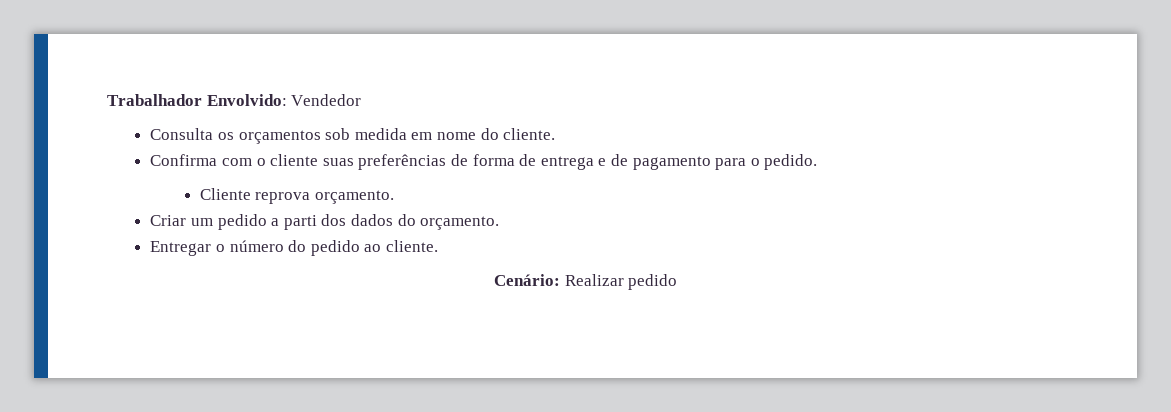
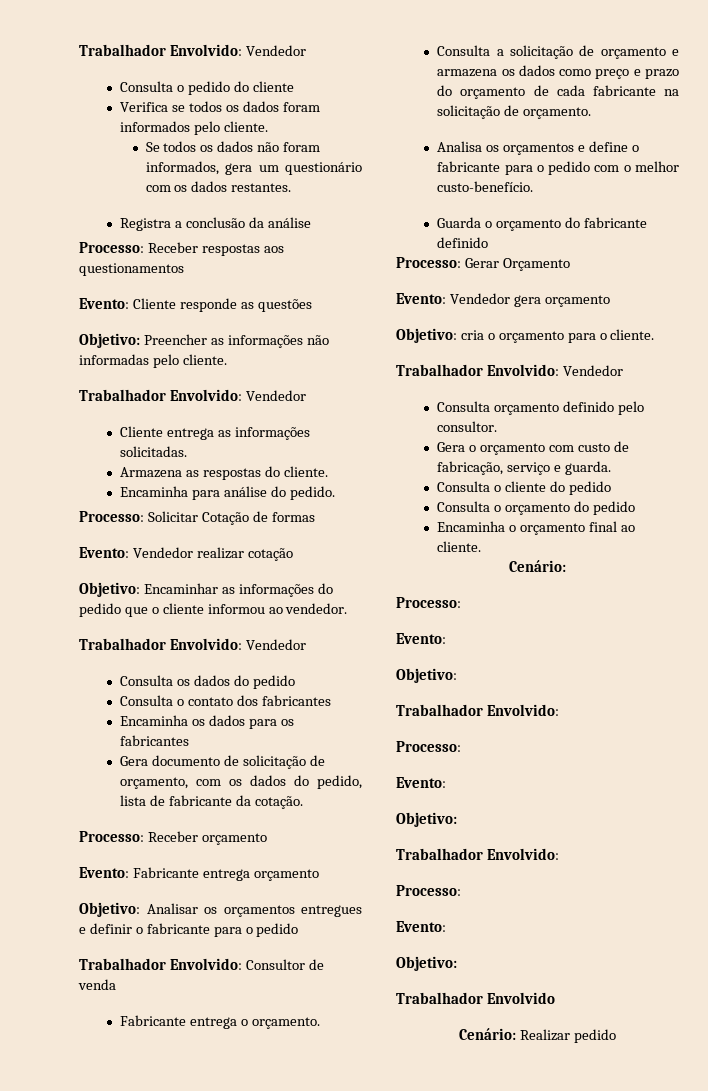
[107,94,362,106] [150,128,556,144] [150,154,818,170] [199,188,395,204] [150,214,500,230] [150,240,438,256] Trabalhador Envolvido: Vendedor // Consulta os orçamentos sob medida em nome do cliente. // Confirma com o cliente suas preferências de forma de entrega e de pagamento para o pedido. // Cliente reprova orçamento. // Criar um pedido a parti dos dados do orçamento. // Entregar o número do pedido ao cliente. -> [79,44,306,56] [120,81,294,95] [120,101,320,112] [120,121,269,135] [145,141,321,152] [145,161,362,175] [145,181,292,192] [120,217,311,231] [79,242,284,256] [79,263,184,276] [79,298,312,312] [79,333,329,348] [79,354,227,368] [79,389,306,401] [120,426,310,440] [120,446,188,457] [120,466,328,480] [120,486,335,500] [79,511,315,525] [79,547,293,561] [79,582,333,597] [79,603,348,617] [79,638,306,650] [120,675,295,689] [120,695,331,706] [120,715,294,729] [120,735,190,746] [120,755,325,769] [120,775,362,789] [120,795,303,809] [79,831,267,845] [79,867,319,881] [79,902,362,917] [79,923,299,937] [79,958,324,970] [78,979,116,990] [120,1015,320,1029] [437,45,679,59] [437,65,679,79] [437,85,679,99] [437,105,592,119] [437,141,639,155] [437,161,679,175] [437,181,534,192] [437,217,647,231] [437,237,489,248] [396,257,570,271] [396,293,610,307] [396,328,655,343] [396,364,623,376] [437,401,644,415] [437,421,498,432] [437,441,629,455] [437,461,611,475] [437,481,611,495] [437,501,635,515] [437,521,635,535] [437,541,482,552] [509,560,566,572] [396,597,461,608] [396,633,446,644] [396,668,457,683] [396,704,559,716] [396,741,461,752] [396,777,446,788] [396,812,457,827] [396,848,559,860] [396,885,461,896] [396,921,446,932] [396,956,457,971] [396,992,555,1004] Trabalhador Envolvido: Vendedor // Consulta o pedido do cliente // Verifica se todos os dados foram informados pelo cliente. // Se todos os dados não foram informados, gera um questionário com os dados restantes. // Registra a conclusão da análise // Processo: Receber respostas aos questionamentos // Evento: Cliente responde as questões // Objetivo: Preencher as informações não informadas pelo cliente. // Trabalhador Envolvido: Vendedor // Cliente entrega as informações solicitadas. // Armazena as respostas do cliente. // Encaminha para análise do pedido. // Processo: Solicitar Cotação de formas // Evento: Vendedor realizar cotação // Objetivo: Encaminhar as informações do pedido que o cliente informou ao vendedor. // Trabalhador Envolvido: Vendedor // Consulta os dados do pedido // Consulta o contato dos fabricantes // Encaminha os dados para os fabricantes // Gera documento de solicitação de orçamento, com os dados do pedido, lista de fabricante da cotação. // Processo: Receber orçamento // Evento: Fabricante entrega orçamento // Objetivo: Analisar os orçamentos entregues e definir o fabricante para o pedido // Trabalhador Envolvido: Consultor de venda // Fabricante entrega o orçamento. // Consulta a solicitação de orçamento e armazena os dados como preço e prazo do orçamento de cada fabricante na solicitação de orçamento. // Analisa os orçamentos e define o fabricante para o pedido com o melhor custo-benefício. // Guarda o orçamento do fabricante definido // Processo: Gerar Orçamento // Evento: Vendedor gera orçamento // Objetivo: cria o orçamento para o cliente. // Trabalhador Envolvido: Vendedor // Consulta orçamento definido pelo consultor. // Gera o orçamento com custo de fabricação, serviço e guarda. // Consulta o cliente do pedido // Consulta o orçamento do pedido // Encaminha o orçamento final ao cliente. // Cenário: // Processo: // Evento: // Objetivo: // Trabalhador Envolvido: // Processo: // Evento: // Objetivo: // Trabalhador Envolvido: // Processo: // Evento: // Objetivo: // Trabalhador Envolvido

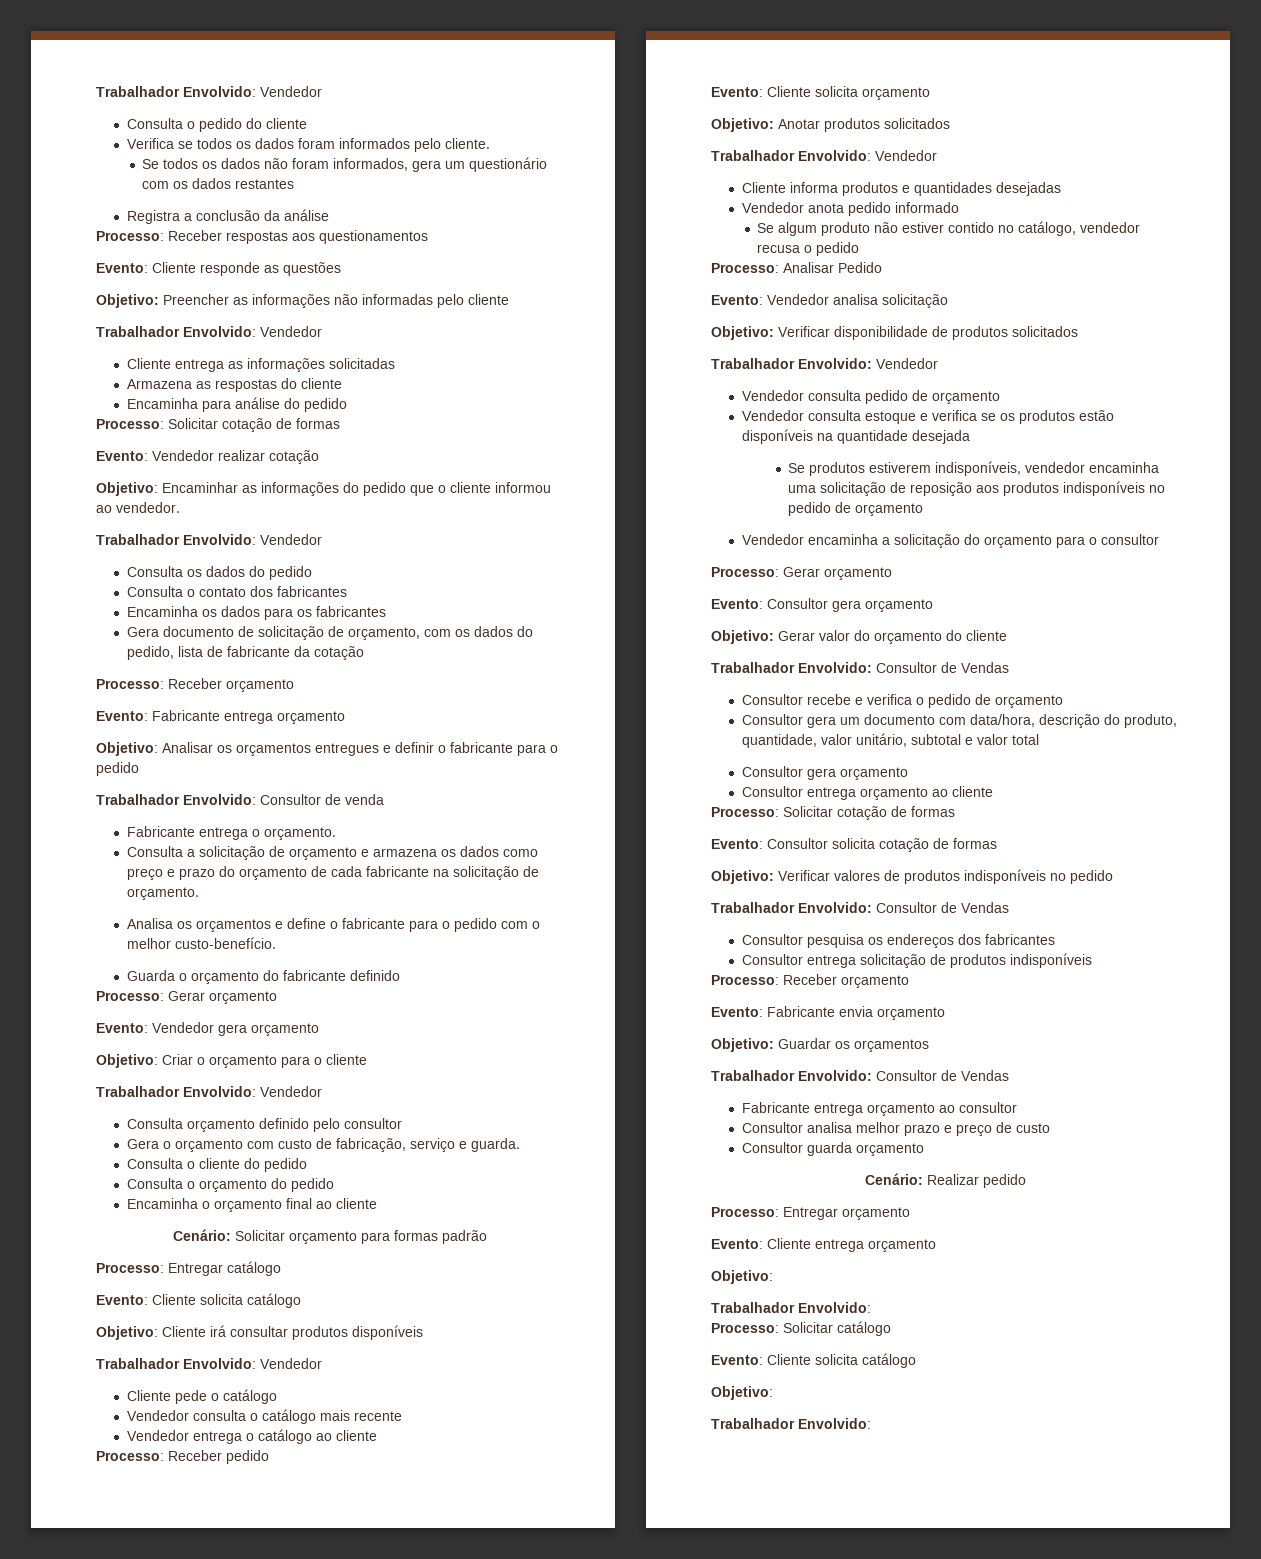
[231,183,292,192] restantes. -> [235,179,295,189] restantes
[182,354,227,365] cliente. -> [468,294,509,305] cliente
[120,446,188,457] solicitadas. -> [328,358,395,369] solicitadas
[283,466,328,477] cliente. -> [300,378,342,389] cliente
[289,486,335,500] [79,511,249,525] pedido. // Processo: Solicitar Cotação -> [303,398,347,412] [96,418,272,432] pedido // Processo: Solicitar cotação
[254,796,303,809] cotação. -> [313,646,364,660] cotação
[502,258,570,271] Orçamento -> [209,991,277,1004] orçamento
[460,330,484,340] cria -> [162,1054,193,1065] Criar
[610,329,655,340] cliente. -> [326,1054,367,1065] cliente
[437,421,498,432] consultor. -> [343,1118,402,1129] consultor
[437,541,482,552] [509,560,566,572] [396,597,461,608] [396,633,446,644] [396,668,457,683] [396,704,559,716] [396,741,461,752] [396,777,446,788] [396,812,457,827] [396,848,559,860] [396,885,461,896] [396,921,446,932] [396,956,457,971] [396,992,555,1004] [459,1028,616,1043] cliente. // Cenário: // Processo: // Evento: // Objetivo: // Trabalhador Envolvido: // Processo: // Evento: // Objetivo: // Trabalhador Envolvido: // Processo: // Evento: // Objetivo: // Trabalhador Envolvido // Cenário: Realizar pedido -> [335,1198,377,1209] [173,1229,487,1244] [96,1261,281,1276] [96,1293,301,1308] [96,1325,423,1340] [96,1358,322,1369] [126,1389,277,1404] [126,1409,402,1424] [126,1429,377,1444] [96,1450,269,1464] [711,86,930,100] [711,118,950,132] [711,150,937,161] [741,182,1061,196] [741,202,959,216] [757,221,1141,236] [757,242,860,256] [711,262,882,273] [711,294,948,308] [711,326,1078,340] [711,358,938,369] [741,390,1000,404] [741,410,1114,424] [741,429,970,444] [788,461,1160,476] [788,481,1166,496] [788,502,924,516] [741,534,1159,548] [711,567,892,580] [711,598,933,612] [711,630,1007,644] [711,662,1009,673] [741,694,1063,708] [741,714,1177,728] [741,733,1039,748] [741,766,908,780] [741,786,993,800] [711,806,955,820] [711,838,997,852] [711,869,1113,884] [711,902,1009,913] [741,934,1055,948] [741,953,1092,968] [711,974,909,988] [711,1006,945,1020] [711,1038,929,1052] [711,1070,1009,1081] [741,1102,1017,1116] [741,1122,1050,1136] [741,1142,924,1156] [864,1173,1026,1188] [711,1207,910,1220] [711,1238,936,1252] [711,1270,773,1284] [711,1302,871,1313] [711,1321,891,1336] [711,1353,916,1368] [711,1386,773,1400] [711,1418,871,1429] cliente // Cenário: Solicitar orçamento para formas padrão // Processo: Entregar catálogo // Evento: Cliente solicita catálogo // Objetivo: Cliente irá consultar produtos disponíveis // Trabalhador Envolvido: Vendedor // Cliente pede o catálogo // Vendedor consulta o catálogo mais recente // Vendedor entrega o catálogo ao cliente // Processo: Receber pedido // Evento: Cliente solicita orçamento // Objetivo: Anotar produtos solicitados // Trabalhador Envolvido: Vendedor // Cliente informa produtos e quantidades desejadas // Vendedor anota pedido informado // Se algum produto não estiver contido no catálogo, vendedor recusa o pedido // Processo: Analisar Pedido // Evento: Vendedor analisa solicitação // Objetivo: Verificar disponibilidade de produtos solicitados // Trabalhador Envolvido: Vendedor // Vendedor consulta pedido de orçamento // Vendedor consulta estoque e verifica se os produtos estão disponíveis na quantidade desejada // Se produtos estiverem indisponíveis, vendedor encaminha uma solicitação de reposição aos produtos indisponíveis no pedido de orçamento // Vendedor encaminha a solicitação do orçamento para o consultor // Processo: Gerar orçamento // Evento: Consultor gera orçamento // Objetivo: Gerar valor do orçamento do cliente // Trabalhador Envolvido: Consultor de Vendas // Consultor recebe e verifica o pedido de orçamento // Consultor gera um documento com data/hora, descrição do produto, quantidade, valor unitário, subtotal e valor total // Consultor gera orçamento // Consultor entrega orçamento ao cliente // Processo: Solicitar cotação de formas // Evento: Consultor solicita cotação de formas // Objetivo: Verificar valores de produtos indisponíveis no pedido // Trabalhador Envolvido: Consultor de Vendas // Consultor pesquisa os endereços dos fabricantes // Consultor entrega solicitação de produtos indisponíveis // Processo: Receber orçamento // Evento: Fabricante envia orçamento // Objetivo: Guardar os orçamentos // Trabalhador Envolvido: Consultor de Vendas // Fabricante entrega orçamento ao consultor // Consultor analisa melhor prazo e preço de custo // Consultor guarda orçamento // Cenário: Realizar pedido // Processo: Entregar orçamento // Evento: Cliente entrega orçamento // Objetivo: // Trabalhador Envolvido: // Processo: Solicitar catálogo // Evento: Cliente solicita catálogo // Objetivo: // Trabalhador Envolvido:

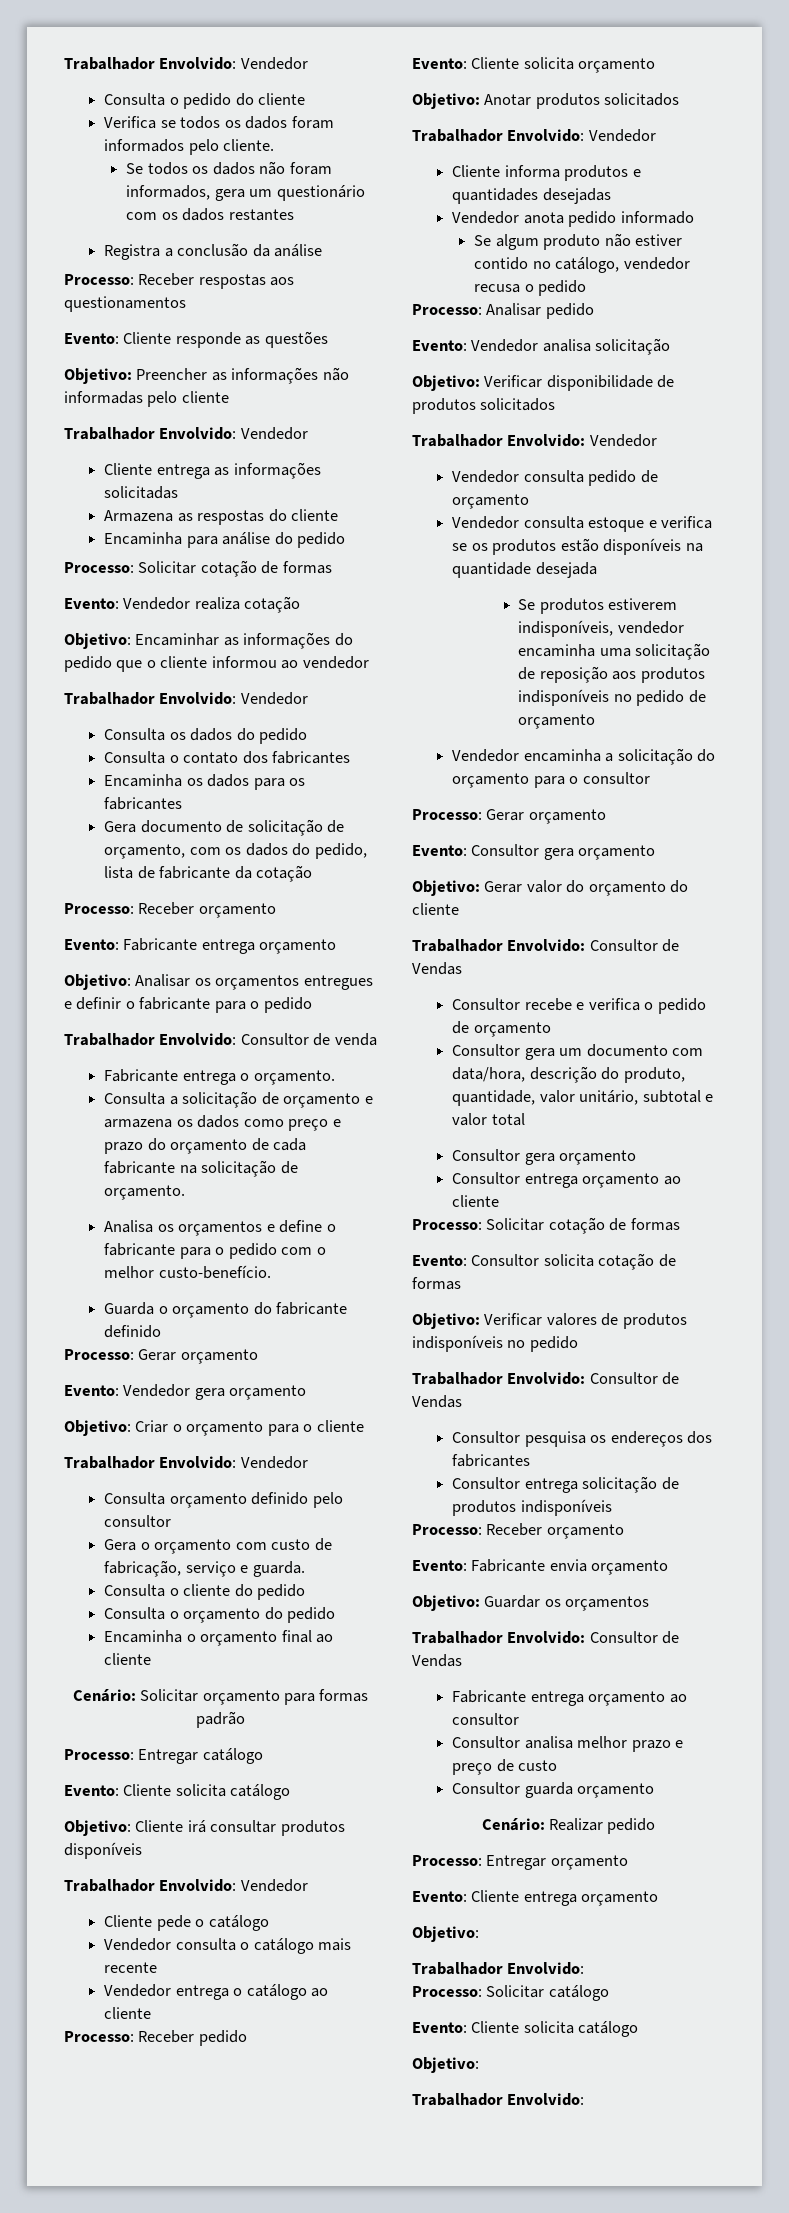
[218,450,265,461] realizar -> [194,597,240,610] realiza
[116,502,180,513] vendedor. -> [302,656,369,669] vendedor
[838,262,882,273] Pedido -> [545,303,594,319] pedido

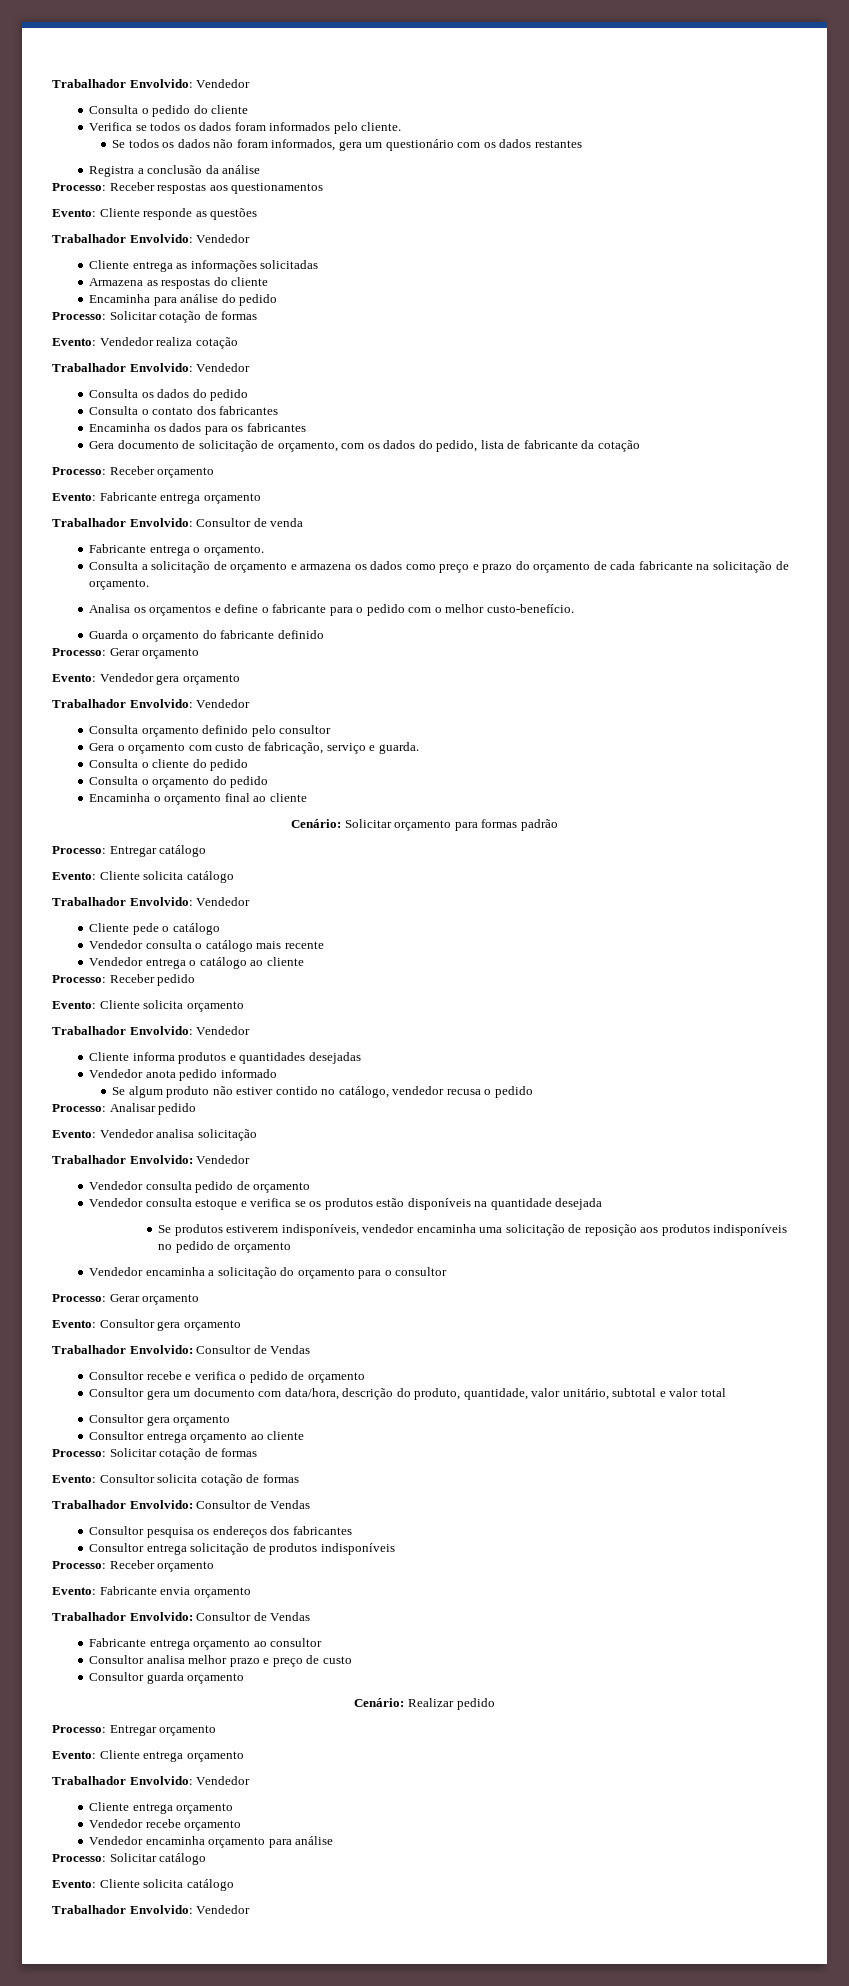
[64,367,349,384] [64,391,229,407] // Objetivo: Preencher as informações não informadas pelo cliente -> (258, 214) none
[64,632,353,649] [64,656,369,672] // Objetivo: Encaminhar as informações do pedido que o cliente informou ao vendedor -> (238, 343) none
[64,974,373,990] [64,997,312,1013] // Objetivo: Analisar os orçamentos entregues e definir o fabricante para o pedido -> (261, 498) none
[64,1420,364,1436] // Objetivo: Criar o orçamento para o cliente -> (240, 679) none
[64,1820,345,1836] [64,1842,142,1859] // Objetivo: Cliente irá consultar produtos disponíveis -> (234, 877) none
[412,93,680,109] // Objetivo: Anotar produtos solicitados -> (244, 1006) none
[412,375,675,391] [412,398,556,414] // Objetivo: Verificar disponibilidade de produtos solicitados -> (257, 1135) none
[412,880,689,896] [412,903,459,915] // Objetivo: Gerar valor do orçamento do cliente -> (241, 1325) none
[412,1313,687,1329] [412,1335,578,1352] // Objetivo: Verificar valores de produtos indisponíveis no pedido -> (299, 1478) none
[412,1595,650,1611] // Objetivo: Guardar os orçamentos -> (251, 1592) none
[412,1926,479,1942] [412,1962,585,1975] // Objetivo: // Trabalhador Envolvido: -> [52,1776,251,1785] [89,1802,234,1814] [89,1819,242,1831] [89,1836,334,1848] // Trabalhador Envolvido: Vendedor // Cliente entrega orçamento // Vendedor recebe orçamento // Vendedor encaminha orçamento para análise
[412,2057,479,2073] [412,2093,585,2106] // Objetivo: // Trabalhador Envolvido: -> [52,1905,251,1914] // Trabalhador Envolvido: Vendedor

